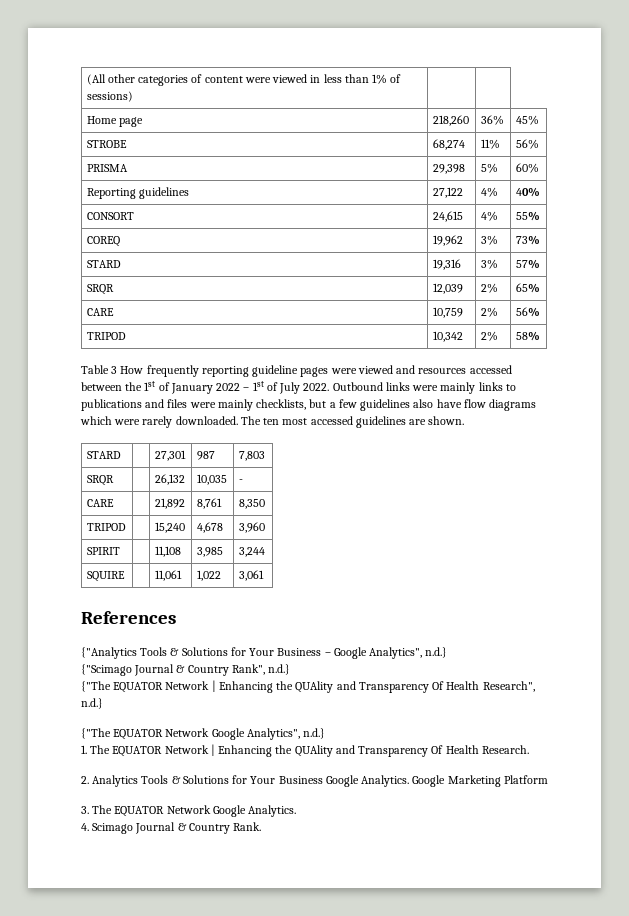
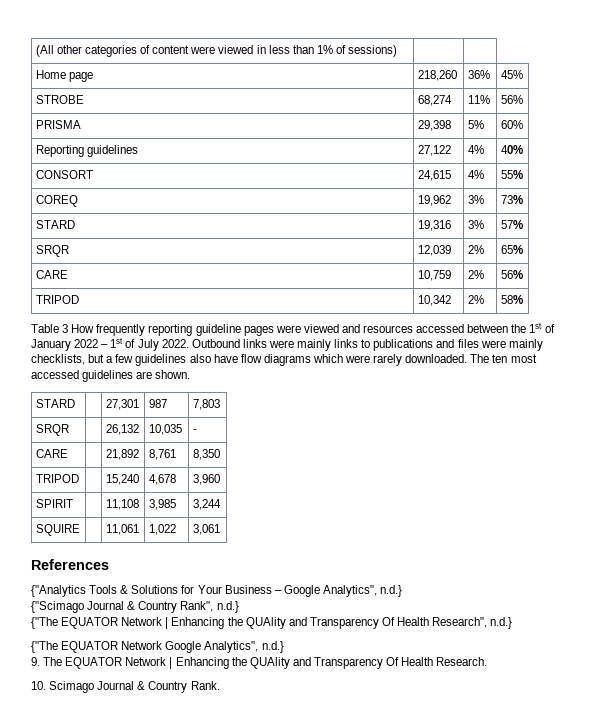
[81,745,87,754] 1. -> [31,657,40,666] 9.
[81,775,548,787] [81,805,297,817] [81,823,89,831] 2. Analytics Tools & Solutions for Your Business Google Analytics. Google Marketing Platform // 3. The EQUATOR Network Google Analytics. // 4. -> [31,681,46,690] 10.

